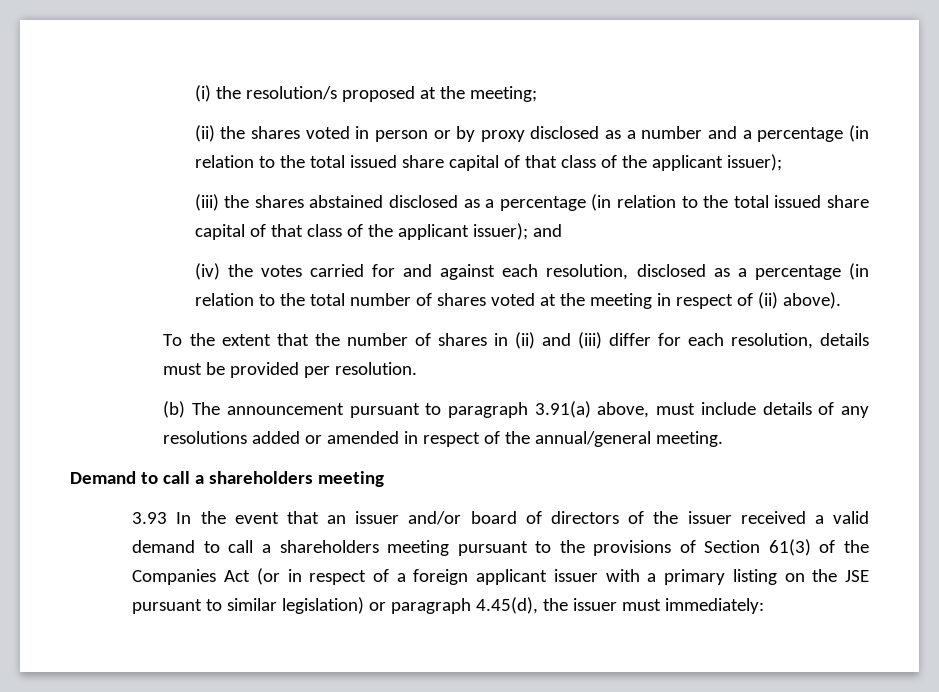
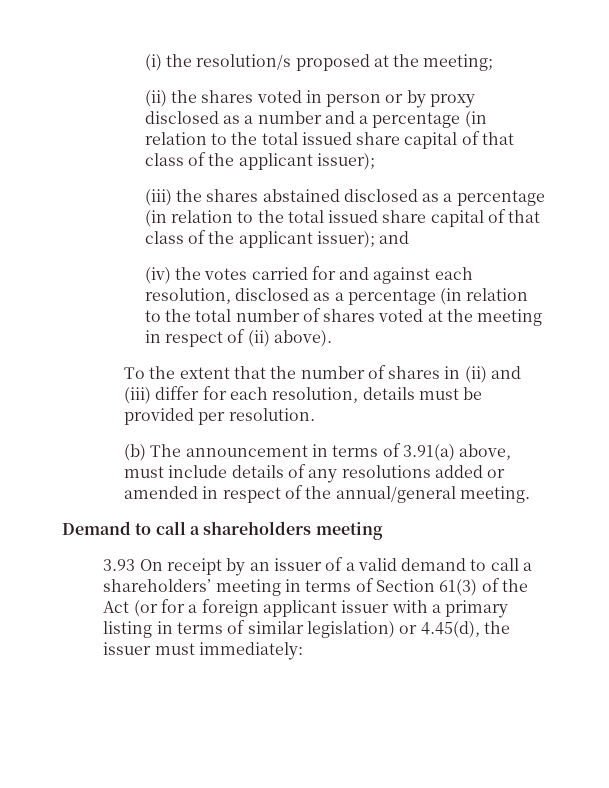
[349,402,529,418] pursuant to paragraph -> [311,443,401,457] in terms of
[176,511,806,525] In the event that an issuer and/or board of directors of the issuer received -> [139,557,344,576] On receipt by an issuer of
[279,540,672,556] shareholders meeting pursuant to the provisions -> [103,579,352,596] shareholders’ meeting in terms
[132,569,217,585] Companies -> (528, 585) none
[287,569,389,585] in respect of -> [160,599,185,613] for
[784,569,869,582] [132,599,223,614] on the JSE pursuant to -> [156,620,246,634] in terms of
[391,598,472,614] paragraph -> (418, 629) none

